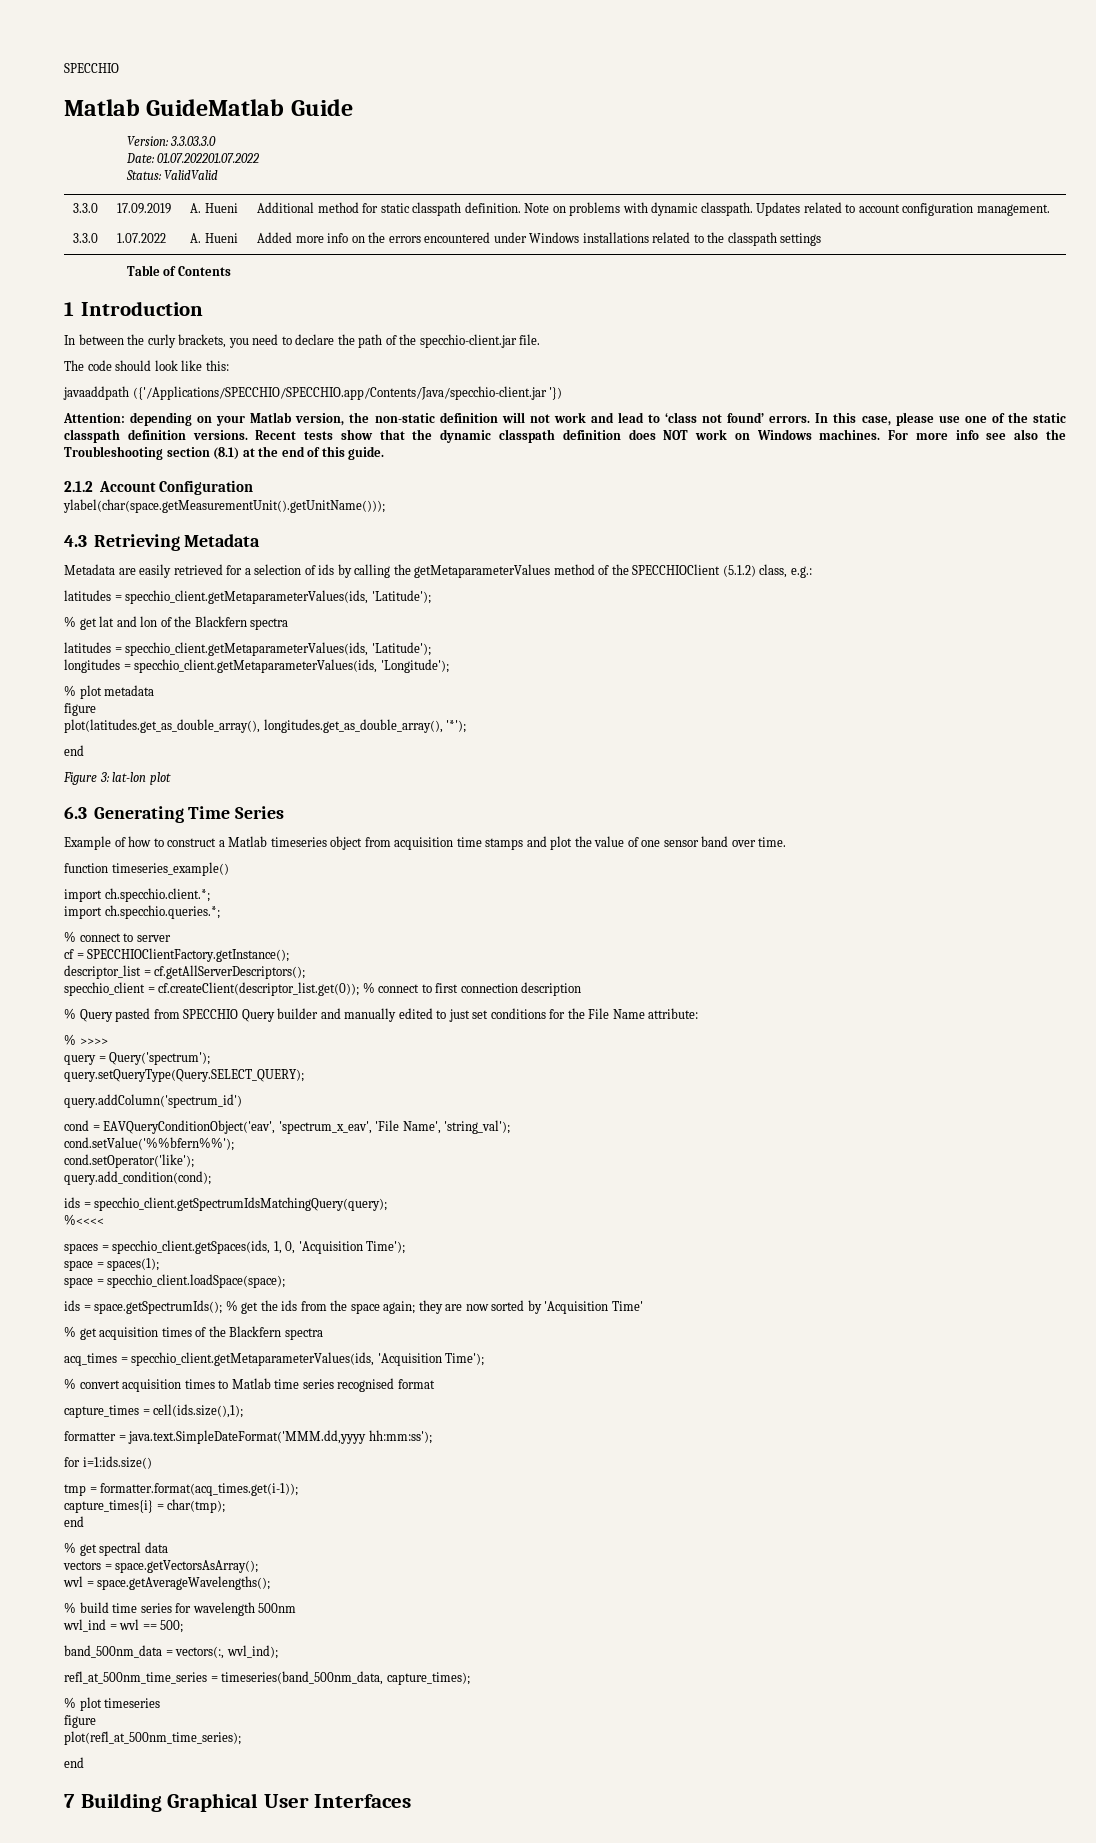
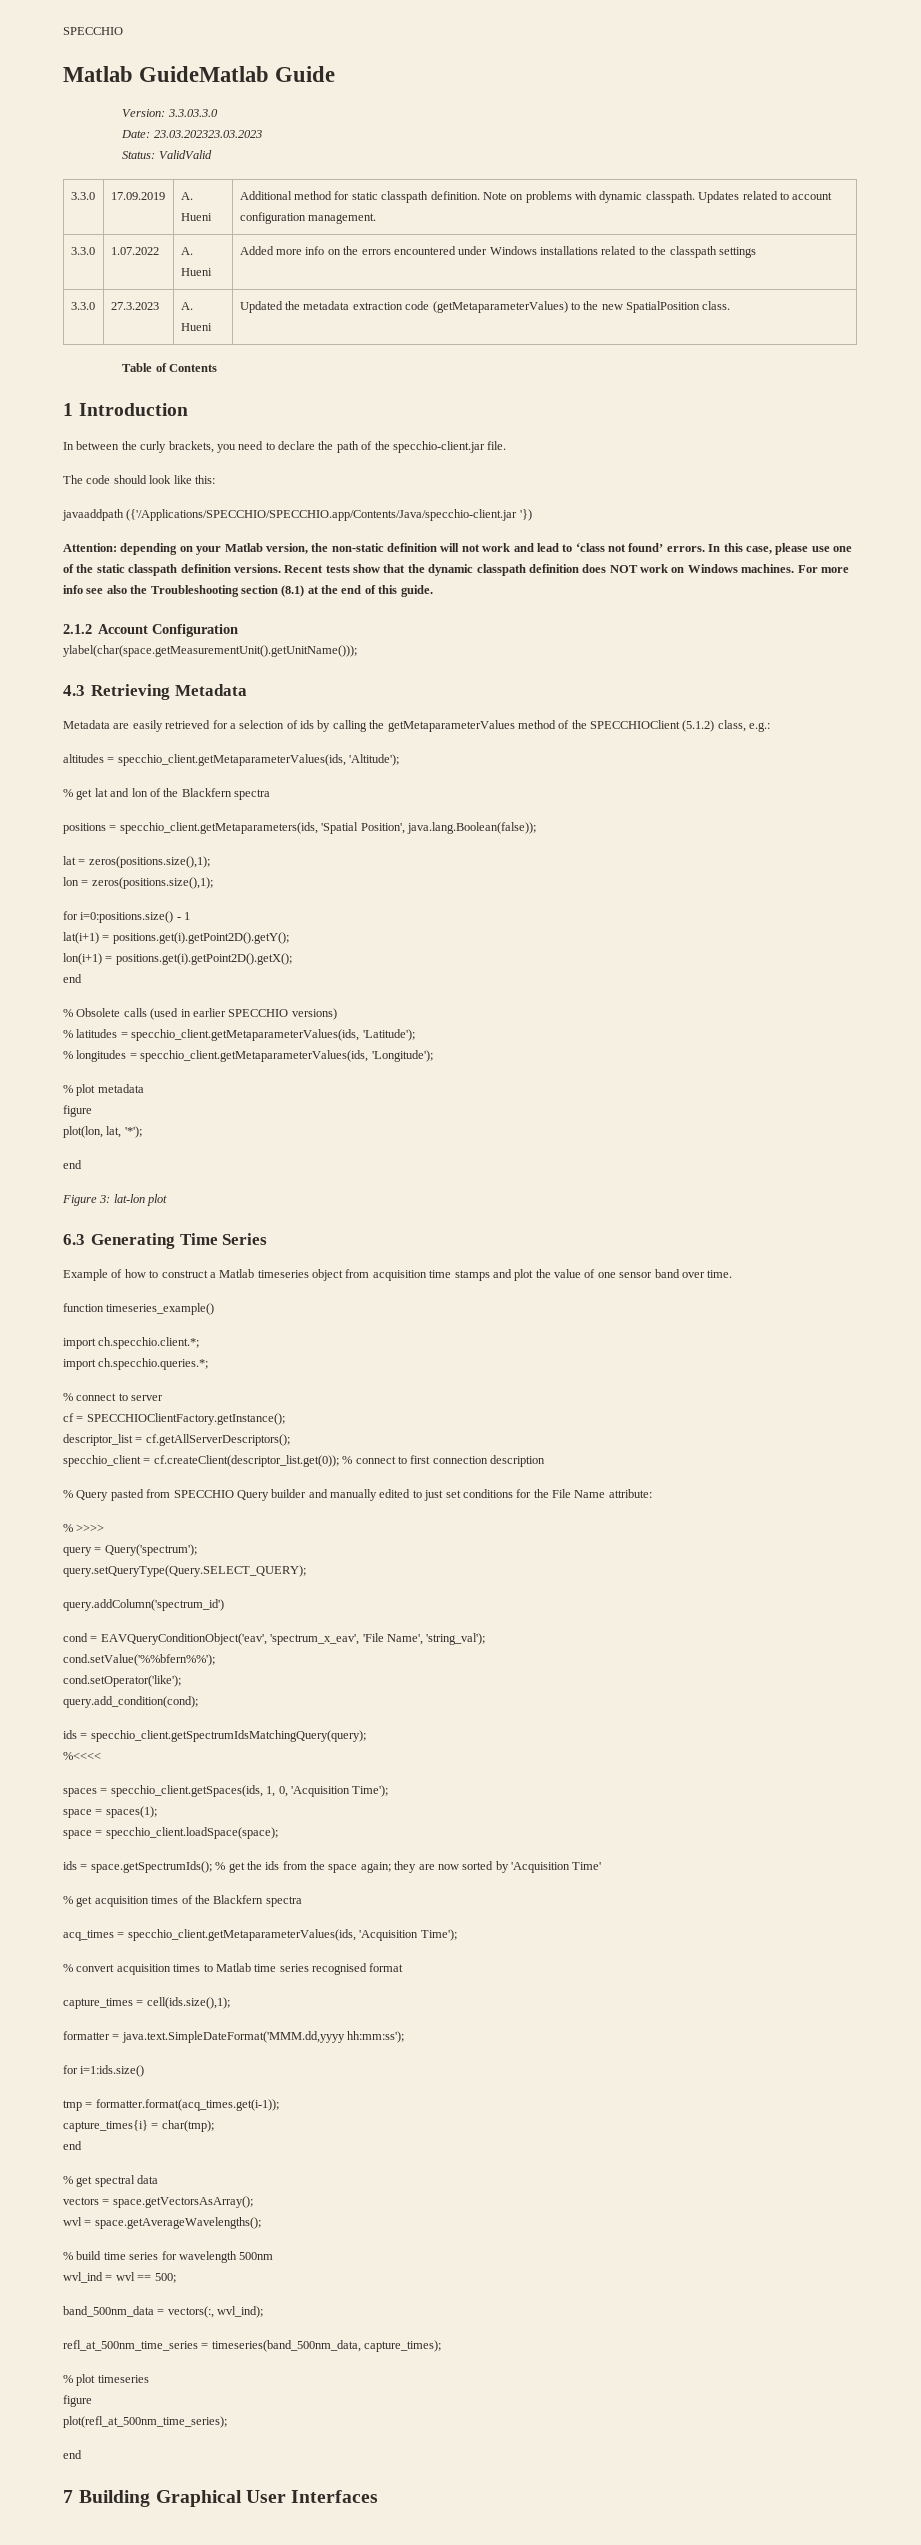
[157,153,260,163] 01.07.202201.07.2022 -> [153,130,262,138] 23.03.202323.03.2023
(822, 239) none -> [70,302,95,310] [110,302,159,310] [180,302,193,310] [180,323,212,331] [239,301,731,313] // 3.3.0 | 27.3.2023 | A. Hueni | Updated the metadata extraction code (getMetaparameterValues) to the new SpatialPosition class.
[64,590,431,604] latitudes = specchio_client.getMetaparameterValues(ids, 'Latitude'); -> [63,754,400,766] altitudes = specchio_client.getMetaparameterValues(ids, 'Altitude');
[64,642,431,656] latitudes = specchio_client.getMetaparameterValues(ids, 'Latitude'); // -> [63,822,536,834] [63,856,210,868] [63,877,213,889] [63,911,191,923] [63,932,289,944] [63,953,292,965] [63,974,82,983] [63,1008,337,1020] [63,1029,415,1041] [63,1051,73,1059] positions = specchio_client.getMetaparameters(ids, 'Spatial Position', java.lang.Boolean(false)); // lat = zeros(positions.size(),1); // lon = zeros(positions.size(),1); // for i=0:positions.size() - 1 // lat(i+1) = positions.get(i).getPoint2D().getY(); // lon(i+1) = positions.get(i).getPoint2D().getX(); // end // % Obsolete calls (used in earlier SPECCHIO versions) // % latitudes = specchio_client.getMetaparameterValues(ids, 'Latitude'); // %
[64,719,443,733] plot(latitudes.get_as_double_array(), longitudes.get_as_double_array(), -> [63,1126,122,1138] plot(lon, lat,

